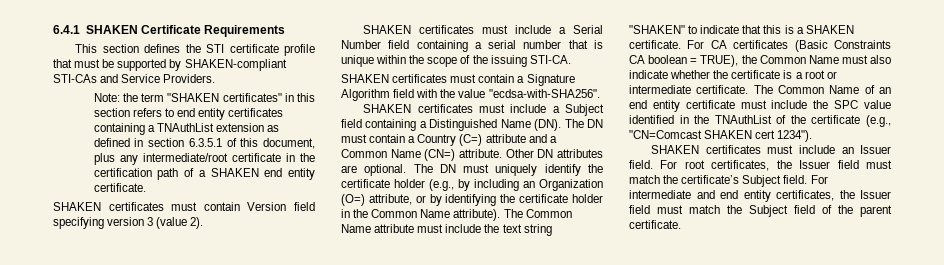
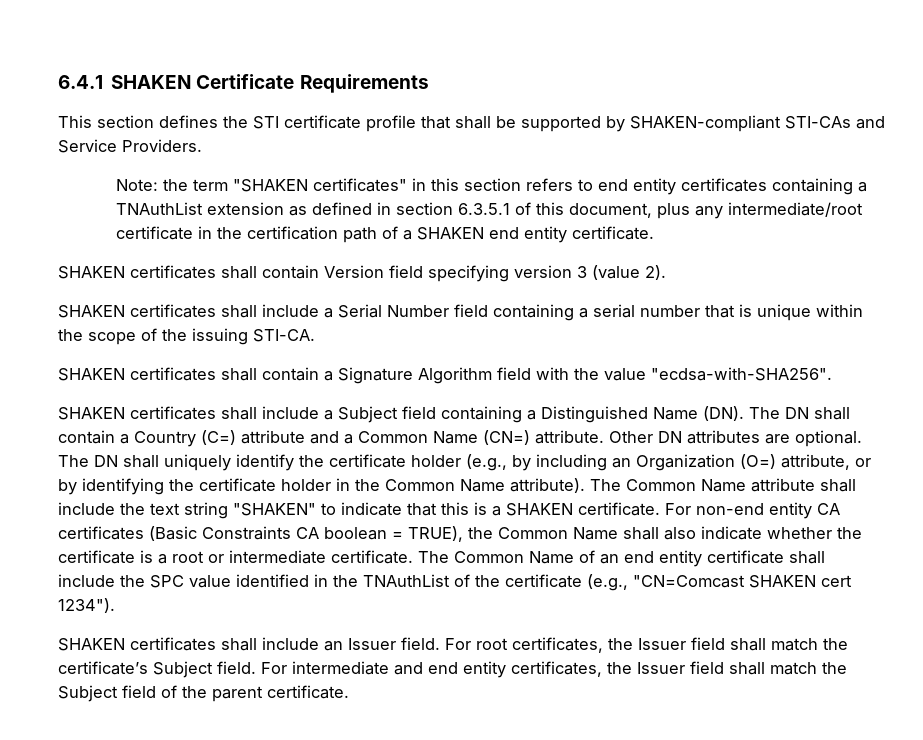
[74,59,101,68] must -> [455,116,491,129] shall
[171,202,198,211] must -> [221,266,257,279] shall
[482,25,509,34] must -> [221,305,257,318] shall
[450,74,477,83] must -> [221,368,257,381] shall
[479,104,506,113] must -> [221,407,257,420] shall
[341,134,367,143] must -> [814,407,850,420] shall
[463,164,490,173] must -> [123,455,159,468] shall
[417,224,444,233] must -> [820,479,856,492] shall
(705, 44) none -> [696,502,812,519] non-end entity
[841,55,868,64] must -> [623,527,659,540] shall
[740,100,767,109] must -> [789,551,825,564] shall
[767,145,794,154] must -> [221,638,257,651] shall
[866,160,892,169] must -> [730,638,766,651] shall
[657,205,683,214] must -> [729,662,765,675] shall

